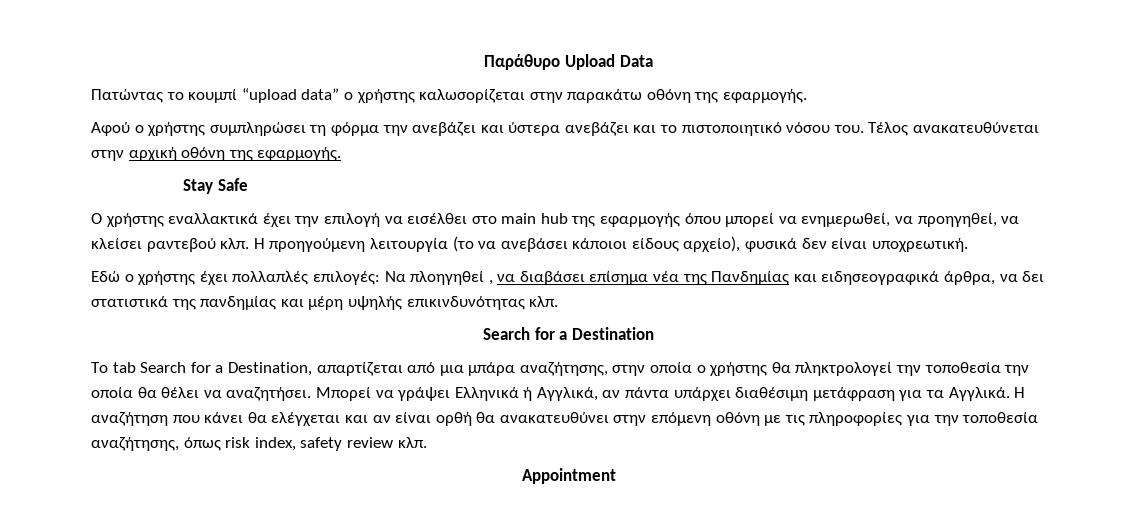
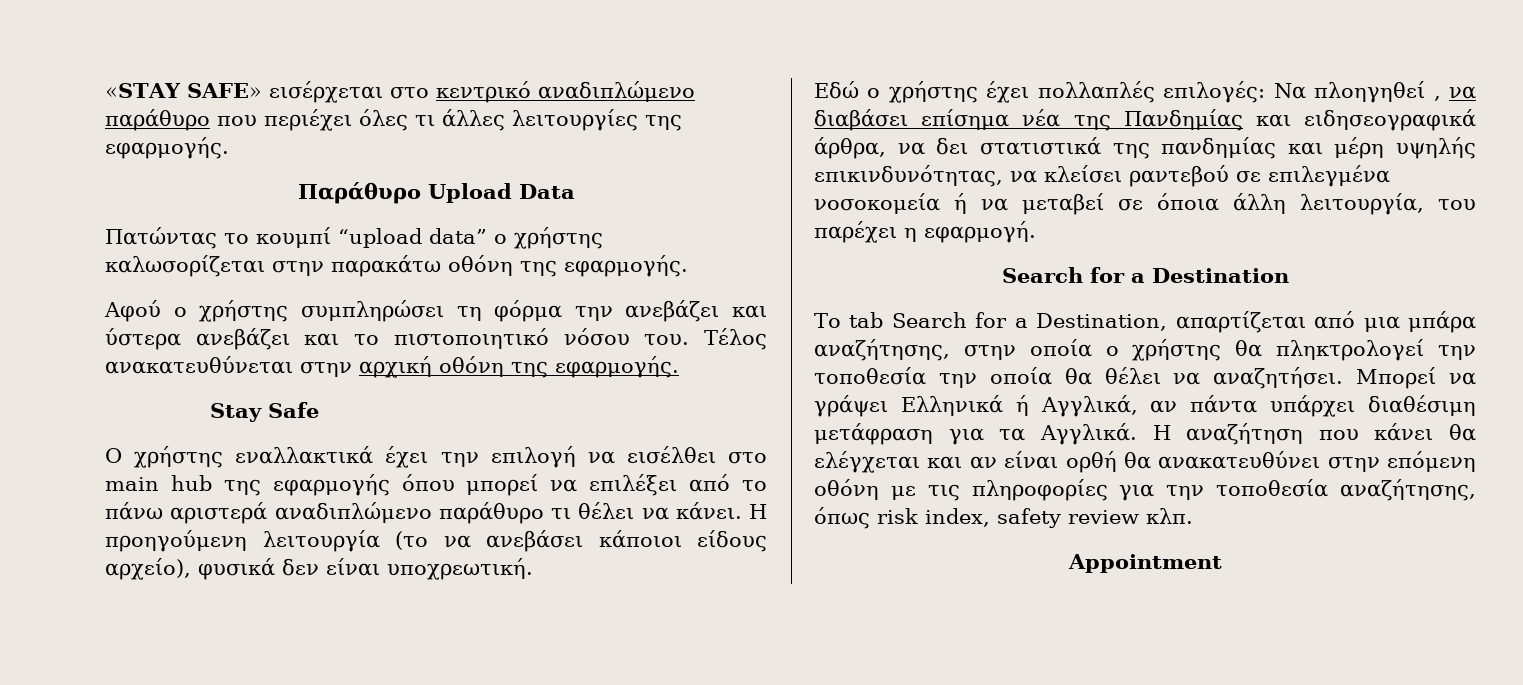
(484, 62) none -> [105,81,695,103] [105,109,682,131] [105,137,229,159] «STAY SAFE» εισέρχεται στο κεντρικό αναδιπλώμενο παράθυρο που περιέχει όλες τι άλλες λειτουργίες της εφαρμογής. //
[801,213,1020,227] [91,238,250,252] ενημερωθεί, να προηγηθεί, να κλείσει ραντεβού κλπ. -> [589,474,768,496] [105,502,742,524] επιλέξει από το πάνω αριστερά αναδιπλώμενο παράθυρο τι θέλει να κάνει.
[406,296,559,310] επικινδυνότητας κλπ. -> [814,165,1390,187] [814,193,1476,215] [814,221,1036,243] επικινδυνότητας, να κλείσει ραντεβού σε επιλεγμένα νοσοκομεία ή να μεταβεί σε όποια άλλη λειτουργία, του παρέχει η εφαρμογή.

